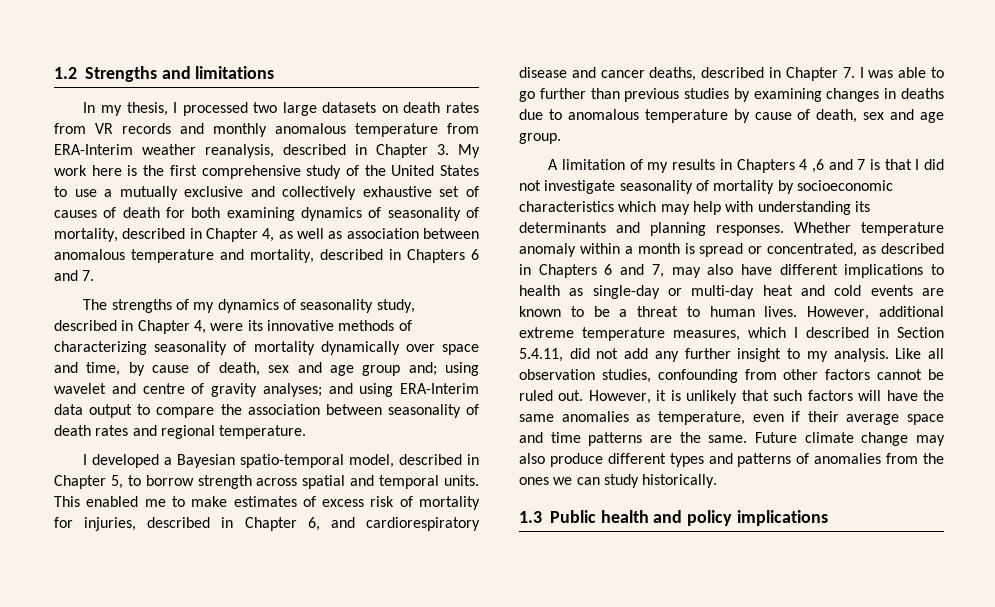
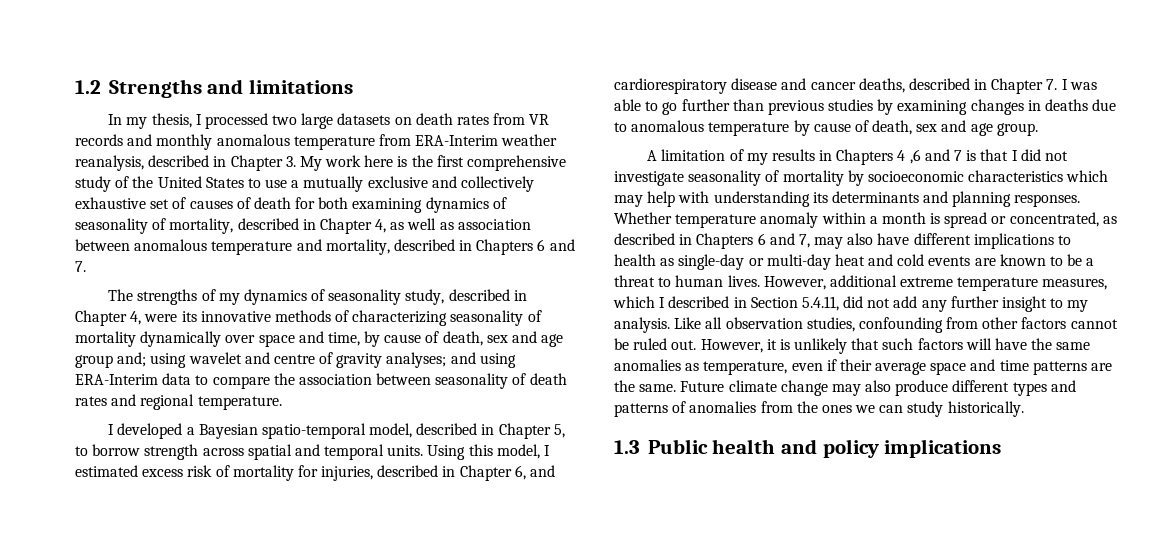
[89,404,133,418] output -> (192, 379) none
[54,496,316,507] This enabled me to make estimates of -> [427,444,551,460] [75,465,138,477] Using this model, I estimated

